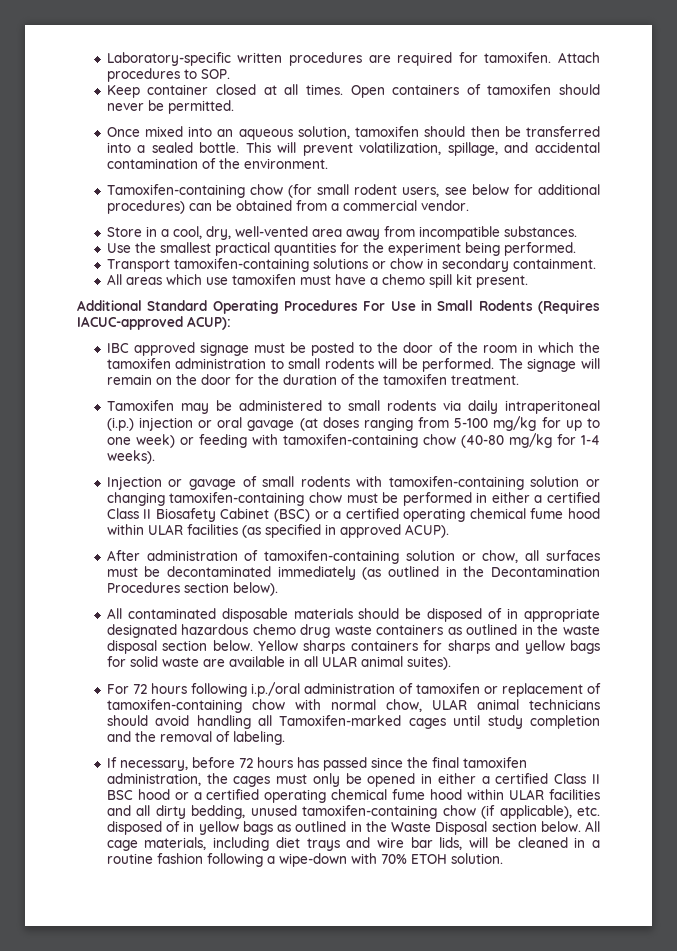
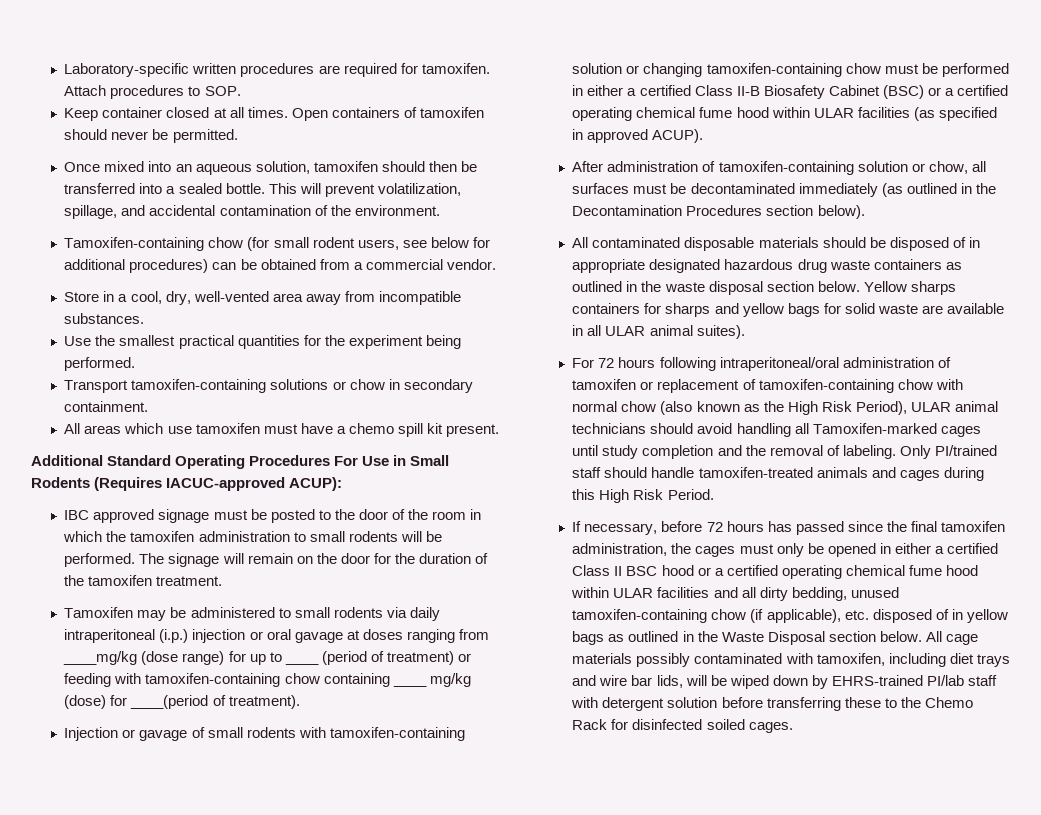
[299,418,318,431] (at -> [346,630,360,640] at
[454,416,600,431] [106,434,175,448] 5-100 mg/kg for up to one week) -> [63,651,282,665] [284,651,454,665] ____mg/kg (dose range) for up to ____ (period of treatment)
[460,433,600,448] [106,450,155,464] (40-80 mg/kg for 1-4 weeks). -> [323,673,471,687] [64,695,300,709] containing ____ mg/kg (dose) for ____(period of treatment).
[143,509,152,519] II -> [736,86,760,96] II-B
[252,624,296,635] chemo -> (794, 264) none
[250,682,300,697] i.p./oral -> [719,357,839,371] intraperitoneal/oral
[385,699,422,712] chow, -> [621,401,907,415] chow (also known as the High Risk Period),
(285, 738) none -> [899,445,997,459] [572,467,984,481] [572,489,714,503] Only PI/trained staff should handle tamoxifen-treated animals and cages during this High Risk Period.
[144,837,207,850] materials, -> [572,653,885,667] materials possibly contaminated with tamoxifen,
[517,837,600,848] [106,853,503,867] cleaned in a routine fashion following a wipe-down with 70% ETOH solution. -> [729,675,997,689] [571,697,973,711] [572,719,793,733] wiped down by EHRS-trained PI/lab staff with detergent solution before transferring these to the Chemo Rack for disinfected soiled cages.

